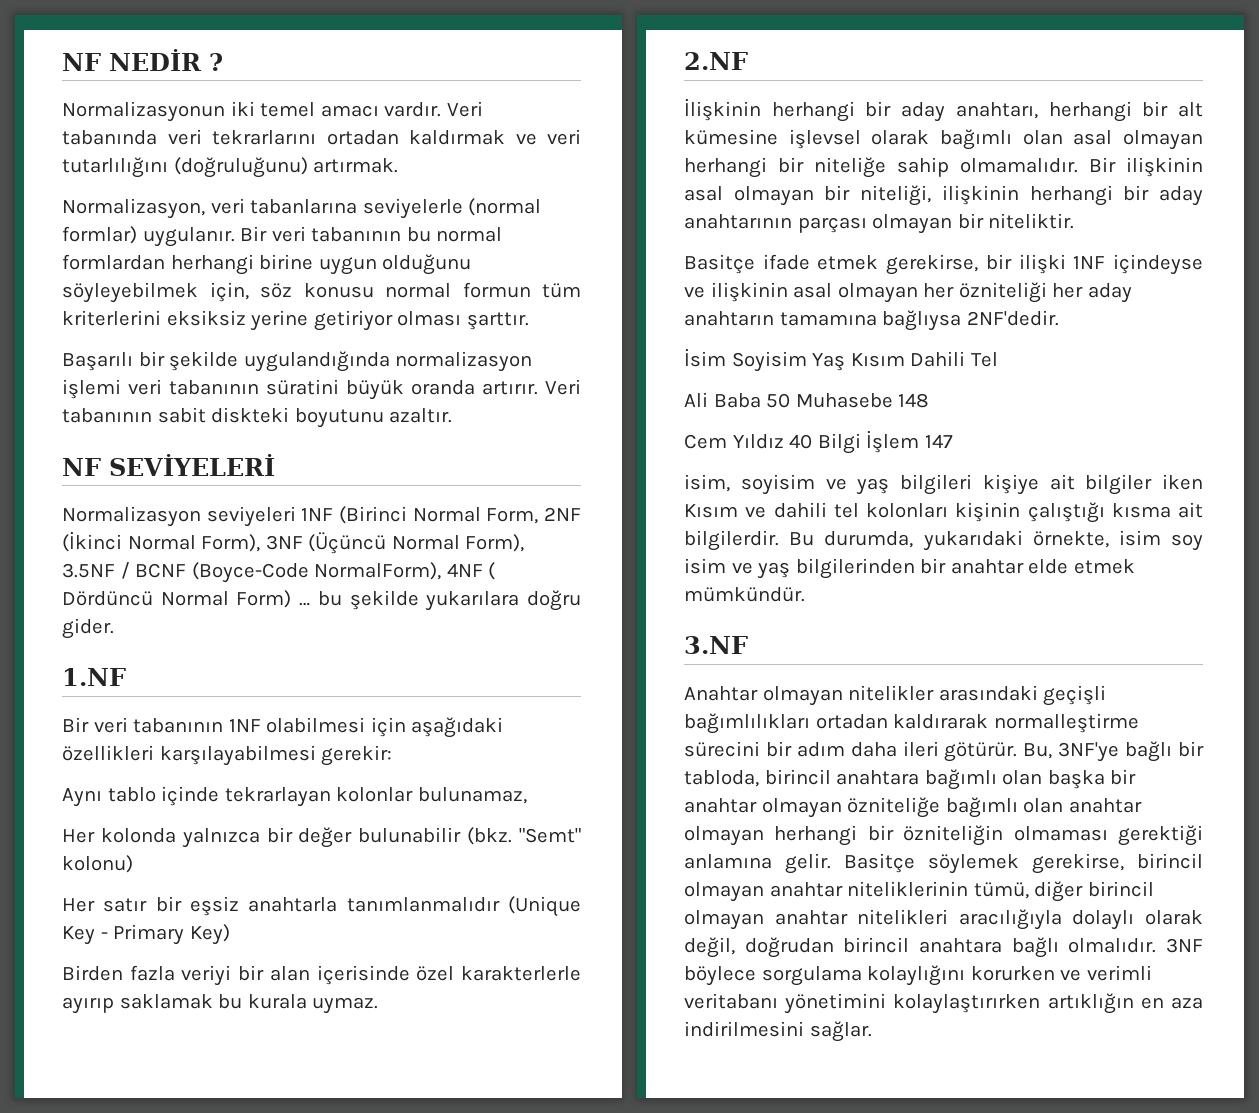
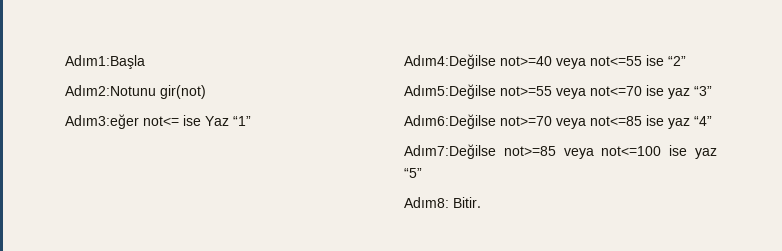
[62,49,223,71] [62,101,483,122] [62,129,581,145] [62,157,399,178] [62,198,542,219] [62,226,503,247] [62,254,472,275] [62,282,581,303] [62,310,529,331] [62,351,533,372] [62,379,581,400] [62,407,453,428] [62,454,275,476] [62,506,581,527] [62,531,525,554] [62,562,496,583] [62,590,581,611] [62,618,114,639] [62,668,126,686] [62,717,504,738] [62,745,393,766] [62,786,527,807] [62,827,581,848] [62,855,133,873] [62,896,581,917] [62,924,230,945] [62,965,581,986] [62,994,379,1014] [684,52,748,70] [684,98,1203,122] [684,129,1203,150] [684,157,1203,178] [684,185,1203,206] [684,213,1075,234] [684,254,1203,275] [684,282,1132,303] [684,310,1059,331] [684,348,998,372] [684,392,930,408] [684,430,953,454] [684,474,1203,495] [684,502,1203,523] [684,530,1203,551] [684,558,1135,579] [684,587,805,602] [684,636,748,654] [684,685,1107,706] [684,713,1139,734] [684,741,1204,762] [684,769,1137,790] [684,797,1142,818] [684,825,1203,846] [684,853,1203,874] [684,881,1154,902] [684,909,1203,930] [684,937,1203,958] [684,965,1152,986] [684,993,1203,1014] [684,1021,872,1042] NF NEDİR ? // Normalizasyonun iki temel amacı vardır. Veri tabanında veri tekrarlarını ortadan kaldırmak ve veri tutarlılığını (doğruluğunu) artırmak. // Normalizasyon, veri tabanlarına seviyelerle (normal formlar) uygulanır. Bir veri tabanının bu normal formlardan herhangi birine uygun olduğunu söyleyebilmek için, söz konusu normal formun tüm kriterlerini eksiksiz yerine getiriyor olması şarttır. // Başarılı bir şekilde uygulandığında normalizasyon işlemi veri tabanının süratini büyük oranda artırır. Veri tabanının sabit diskteki boyutunu azaltır. // NF SEVİYELERİ // Normalizasyon seviyeleri 1NF (Birinci Normal Form, 2NF (İkinci Normal Form), 3NF (Üçüncü Normal Form), 3.5NF / BCNF (Boyce-Code NormalForm), 4NF ( Dördüncü Normal Form) … bu şekilde yukarılara doğru gider. // 1.NF // Bir veri tabanının 1NF olabilmesi için aşağıdaki özellikleri karşılayabilmesi gerekir: // Aynı tablo içinde tekrarlayan kolonlar bulunamaz, // Her kolonda yalnızca bir değer bulunabilir (bkz. "Semt" kolonu) // Her satır bir eşsiz anahtarla tanımlanmalıdır (Unique Key - Primary Key) // Birden fazla veriyi bir alan içerisinde özel karakterlerle ayırıp saklamak bu kurala uymaz. // 2.NF // İlişkinin herhangi bir aday anahtarı, herhangi bir alt kümesine işlevsel olarak bağımlı olan asal olmayan herhangi bir niteliğe sahip olmamalıdır. Bir ilişkinin asal olmayan bir niteliği, ilişkinin herhangi bir aday anahtarının parçası olmayan bir niteliktir. // Basitçe ifade etmek gerekirse, bir ilişki 1NF içindeyse ve ilişkinin asal olmayan her özniteliği her aday anahtarın tamamına bağlıysa 2NF'dedir. // İsim Soyisim Yaş Kısım Dahili Tel // Ali Baba 50 Muhasebe 148 // Cem Yıldız 40 Bilgi İşlem 147 // isim, soyisim ve yaş bilgileri kişiye ait bilgiler iken Kısım ve dahili tel kolonları kişinin çalıştığı kısma ait bilgilerdir. Bu durumda, yukarıdaki örnekte, isim soy isim ve yaş bilgilerinden bir anahtar elde etmek mümkündür. // 3.NF // Anahtar olmayan nitelikler arasındaki geçişli bağımlılıkları ortadan kaldırarak normalleştirme sürecini bir adım daha ileri götürür. Bu, 3NF'ye bağlı bir tabloda, birincil anahtara bağımlı olan başka bir anahtar olmayan özniteliğe bağımlı olan anahtar olmayan herhangi bir özniteliğin olmaması gerektiği anlamına gelir. Basitçe söylemek gerekirse, birincil olmayan anahtar niteliklerinin tümü, diğer birincil olmayan anahtar nitelikleri aracılığıyla dolaylı olarak değil, doğrudan birincil anahtara bağlı olmalıdır. 3NF böylece sorgulama kolaylığını korurken ve verimli veritabanı yönetimini kolaylaştırırken artıklığın en aza indirilmesini sağlar. -> [65,55,145,69] [65,85,206,99] [65,114,251,129] [404,54,686,69] [404,84,712,99] [404,114,712,129] [404,144,717,159] [404,168,422,178] [404,197,481,208] Adım1:Başla // Adım2:Notunu gir(not) // Adım3:eğer not<= ise Yaz “1” // Adım4:Değilse not>=40 veya not<=55 ise “2” // Adım5:Değilse not>=55 veya not<=70 ise yaz “3” // Adım6:Değilse not>=70 veya not<=85 ise yaz “4” // Adım7:Değilse not>=85 veya not<=100 ise yaz “5” // Adım8: Bitir.

